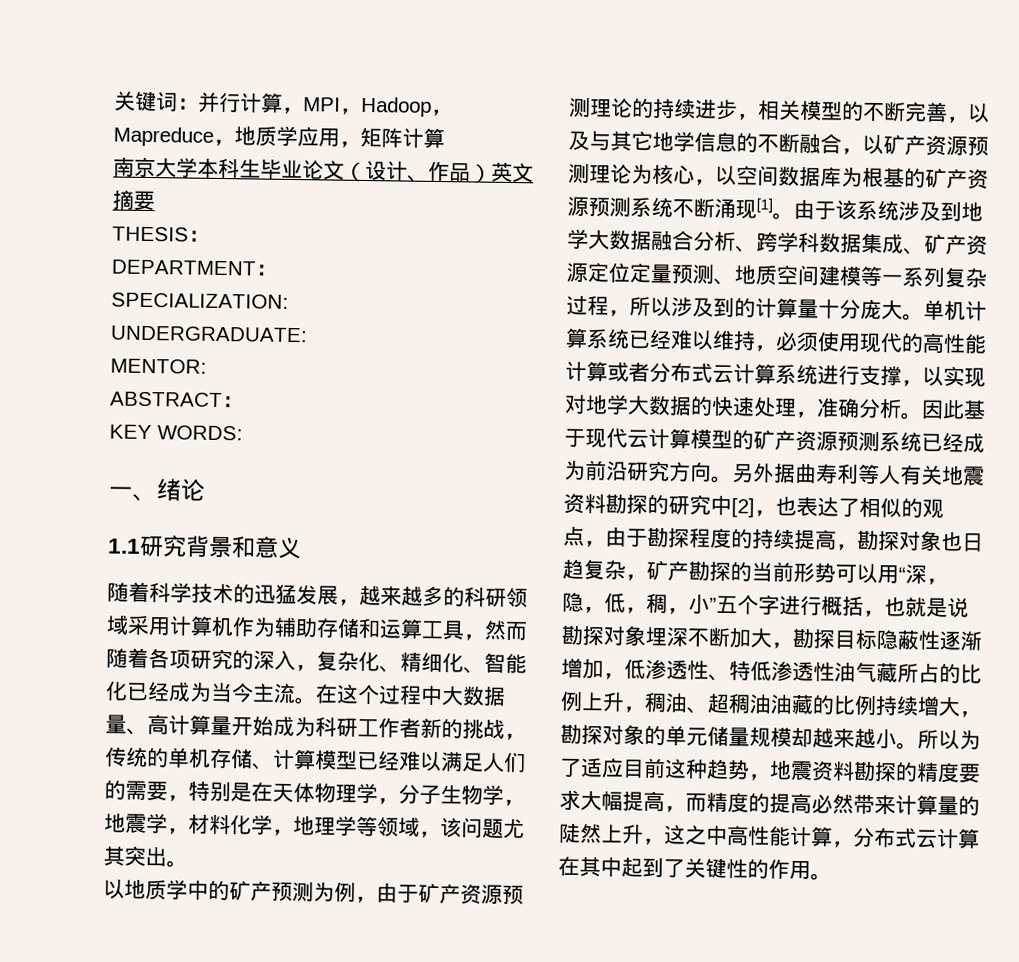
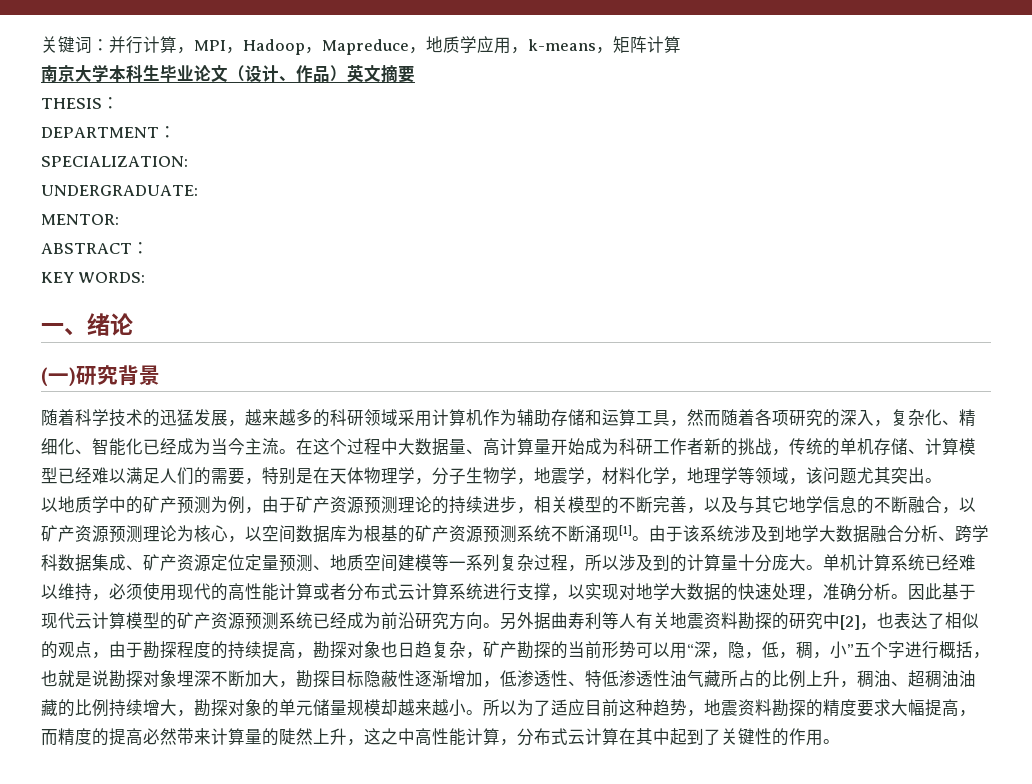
(361, 144) none -> [528,39,613,54] k-means，
[107,538,141,554] 1.1 -> [41,367,76,386] (一)
[231,536,302,560] 和意义 -> (160, 375) none

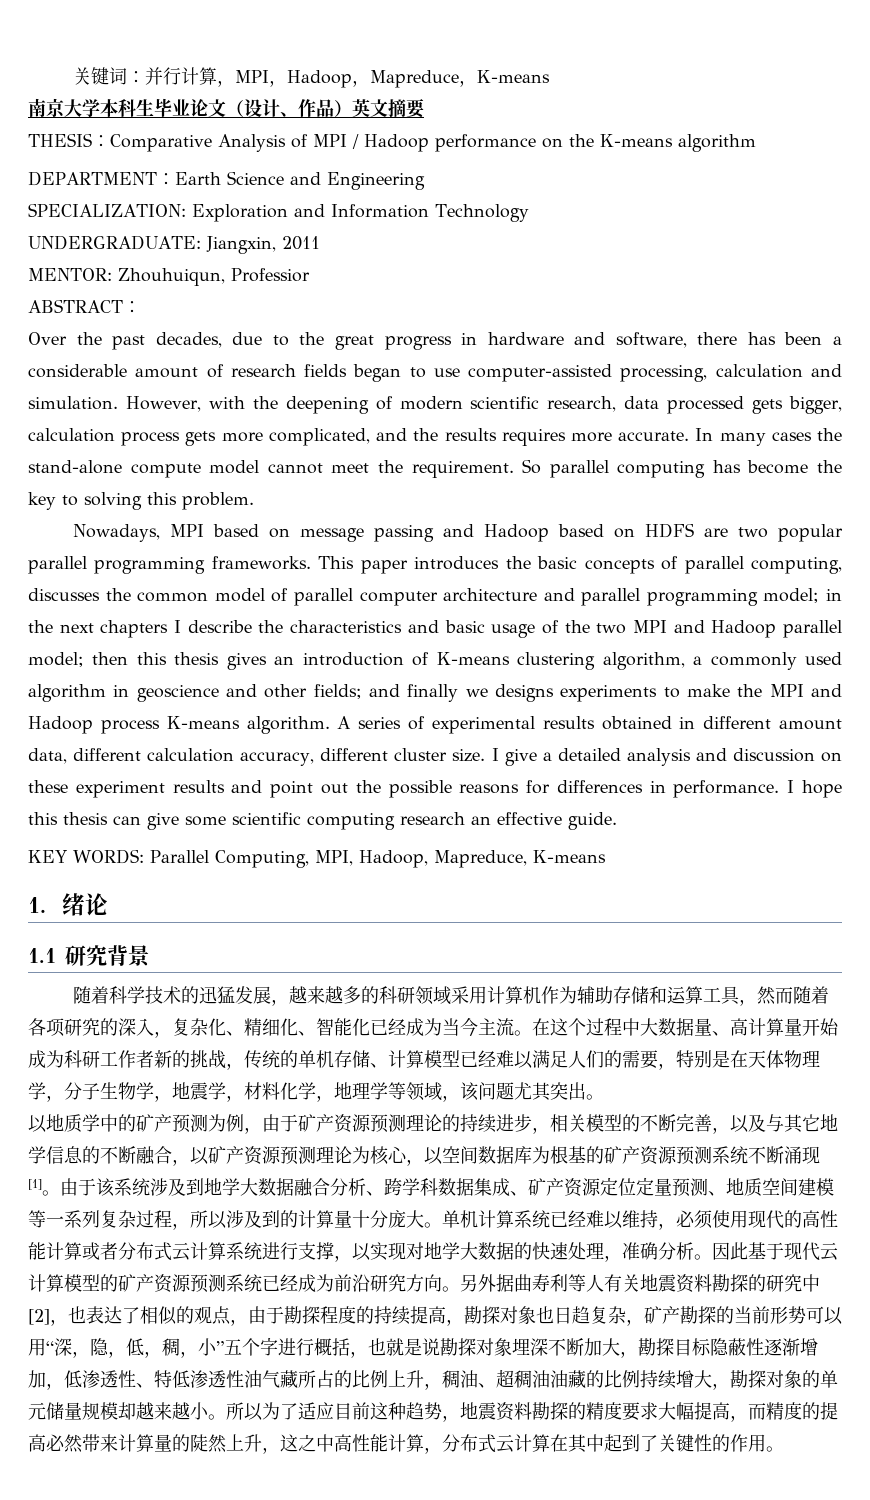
[426,36,681,54] 地质学应用，k-means，矩阵计算 -> [476,70,550,83] K-means
[41,126,176,138] [41,156,188,167] // DEPARTMENT： // SPECIALIZATION: -> [110,134,756,152] [28,171,425,190] [28,203,529,222] Comparative Analysis of MPI / Hadoop performance on the K-means algorithm // DEPARTMENT：Earth Science and Engineering // SPECIALIZATION: Exploration and Information Technology
(198, 190) none -> [205,236,320,254] Jiangxin, 2011
(119, 219) none -> [118,268,310,286] Zhouhuiqun, Professior
[41,272,146,283] [41,323,87,336] KEY WORDS: // 一、 -> [28,332,842,350] [28,364,842,382] [28,396,842,414] [28,428,842,446] [28,459,843,478] [28,492,254,510] [72,523,844,542] [28,556,842,574] [28,588,843,606] [28,620,842,638] [28,652,842,670] [28,684,843,702] [28,716,843,734] [28,748,842,766] [28,780,843,798] [28,812,617,830] [28,849,606,868] [28,897,46,913] Over the past decades, due to the great progress in hardware and software, there has been a considerable amount of research fields began to use computer-assisted processing, calculation and simulation. However, with the deepening of modern scientific research, data processed gets bigger, calculation process gets more complicated, and the results requires more accurate. In many cases the stand-alone compute model cannot meet the requirement. So parallel computing has become the key to solving this problem. // Nowadays, MPI based on message passing and Hadoop based on HDFS are two popular parallel programming frameworks. This paper introduces the basic concepts of parallel computing, discusses the common model of parallel computer architecture and parallel programming model; in the next chapters I describe the characteristics and basic usage of the two MPI and Hadoop parallel model; then this thesis gives an introduction of K-means clustering algorithm, a commonly used algorithm in geoscience and other fields; and finally we designs experiments to make the MPI and Hadoop process K-means algorithm. A series of experimental results obtained in different amount data, different calculation accuracy, different cluster size. I give a detailed analysis and discussion on these experiment results and point out the possible reasons for differences in performance. I hope this thesis can give some scientific computing research an effective guide. // KEY WORDS: Parallel Computing, MPI, Hadoop, Mapreduce, K-means // 1.
[41,367,76,386] (一) -> [28,948,56,963] 1.1

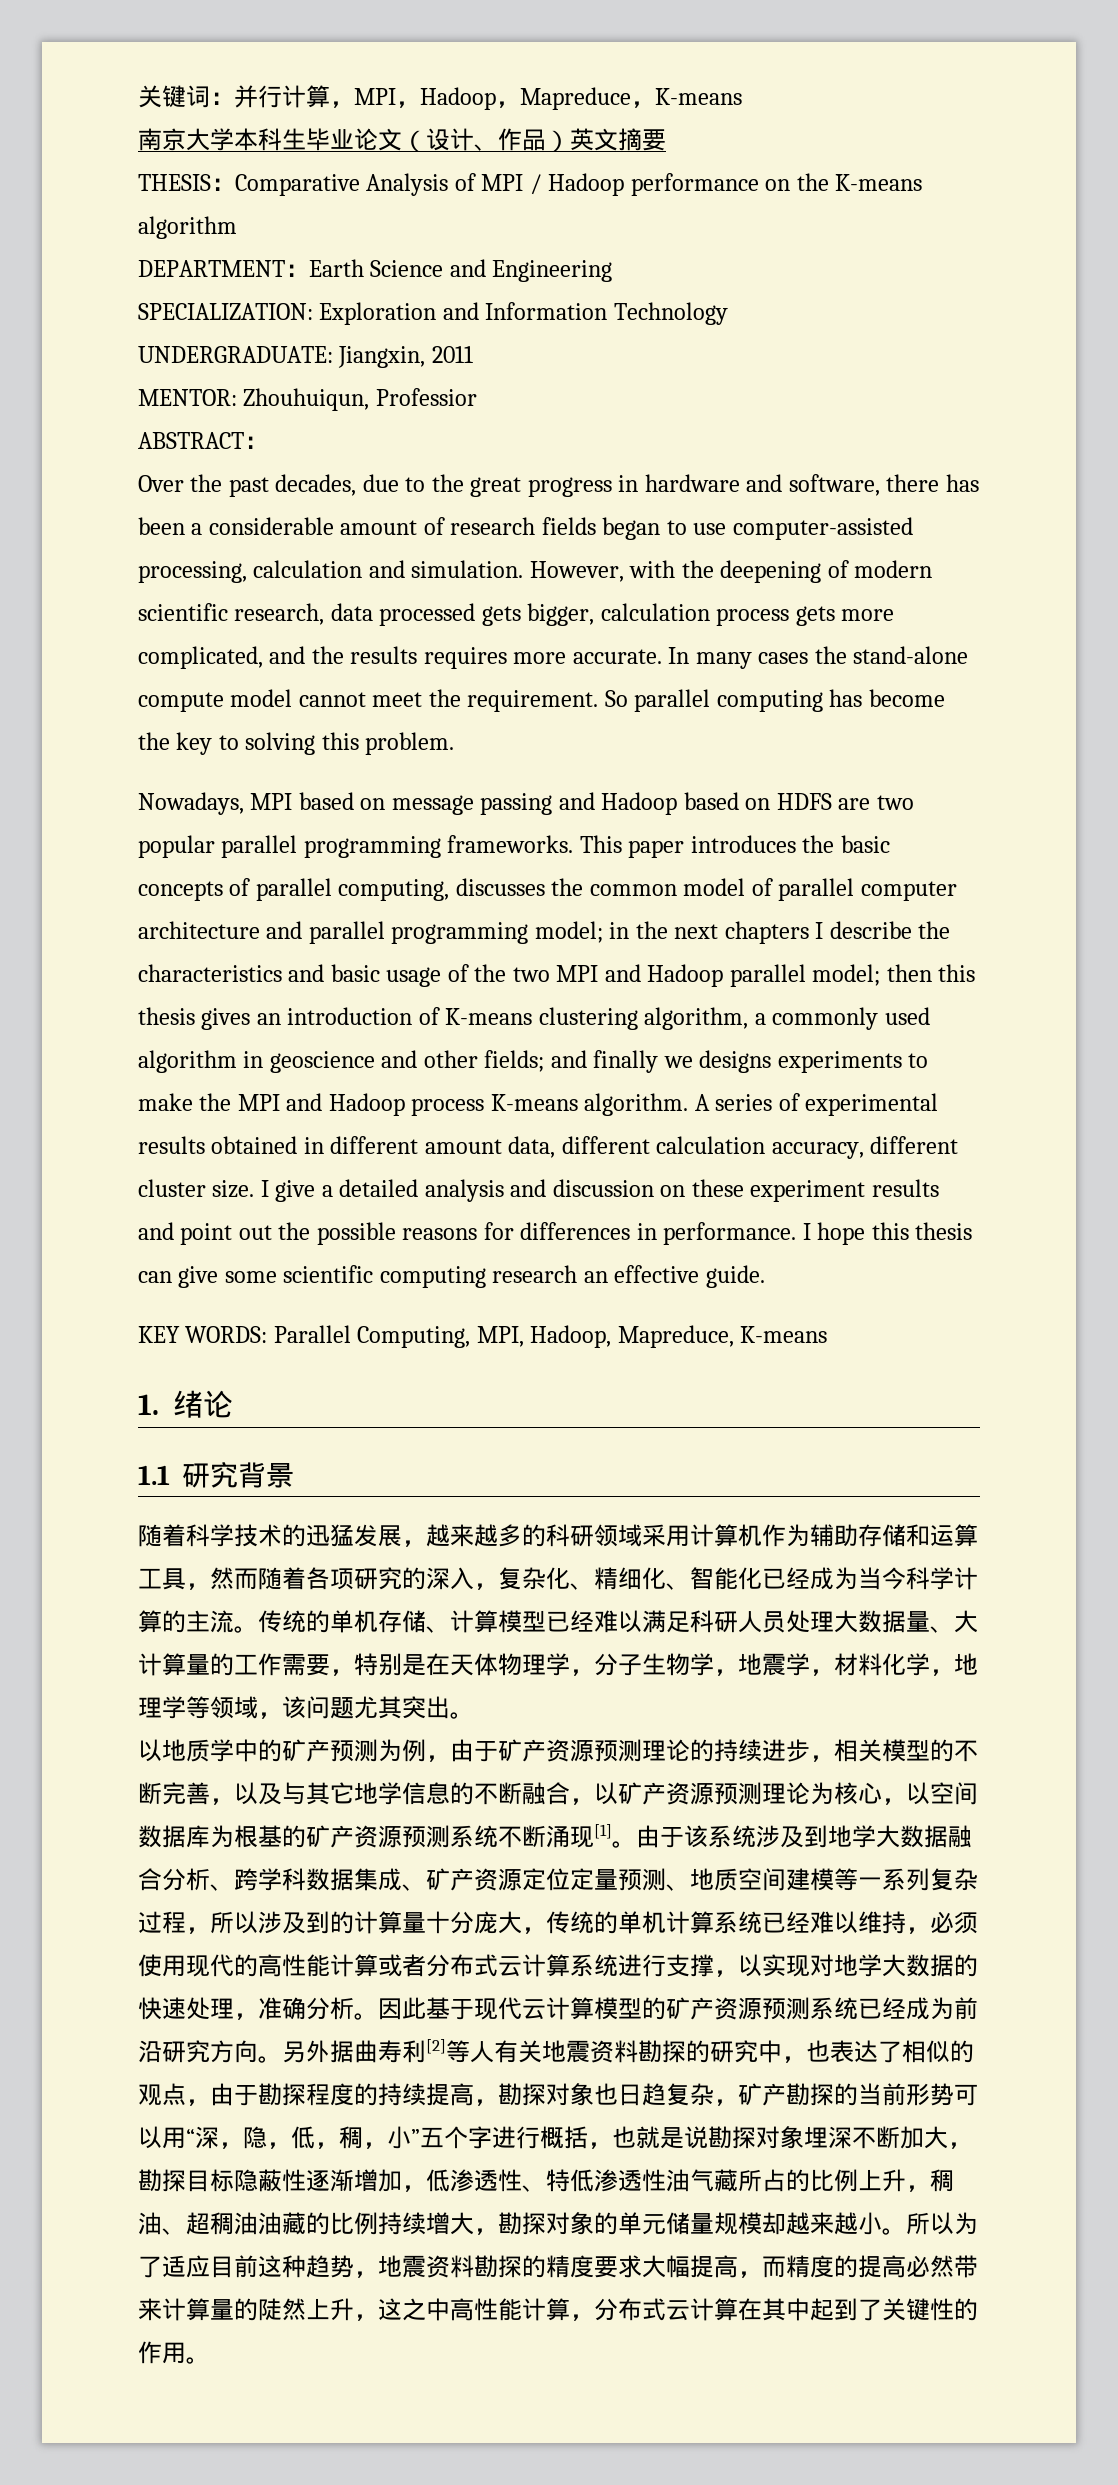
[478,1018,839,1036] [28,1050,244,1070] 主流。在这个过程中大数据量、高计算量开始成为科研工作者新的挑战， -> [906,1567,978,1590] [138,1610,258,1633] 科学计算的主流。
[568,1050,622,1068] 人们的 -> [690,1610,978,1633] [138,1653,282,1676] 科研人员处理大数据量、大计算量的工作
[424,1222,442,1228] 。 -> [522,1911,618,1934] ，传统的
(568, 1283) none -> [426,2039,446,2054] [2]
[28,1309,50,1325] [2] -> (782, 2051) none

